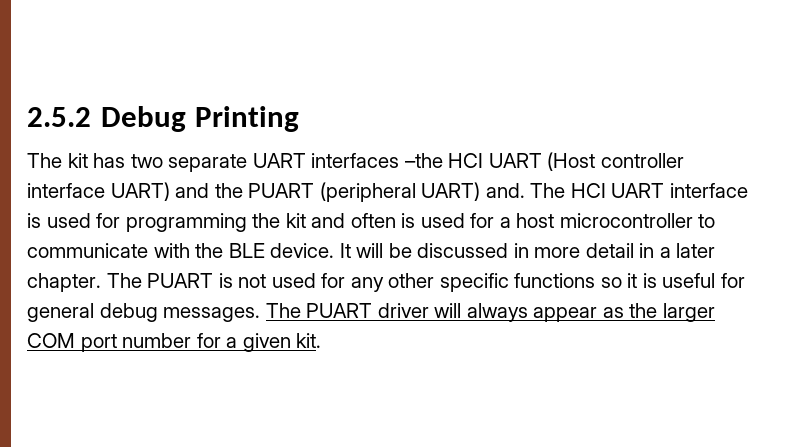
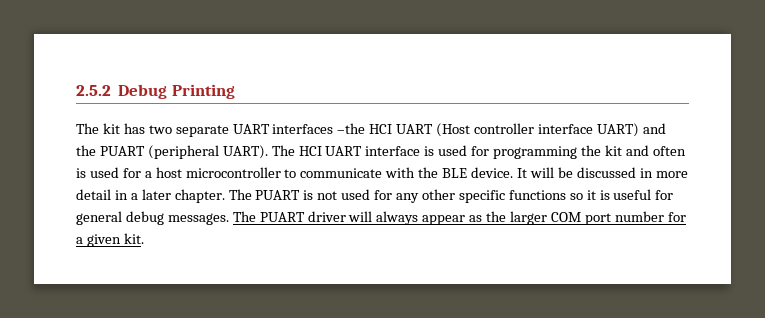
[421,182,525,201] UART) and. -> [222,145,268,159] UART).

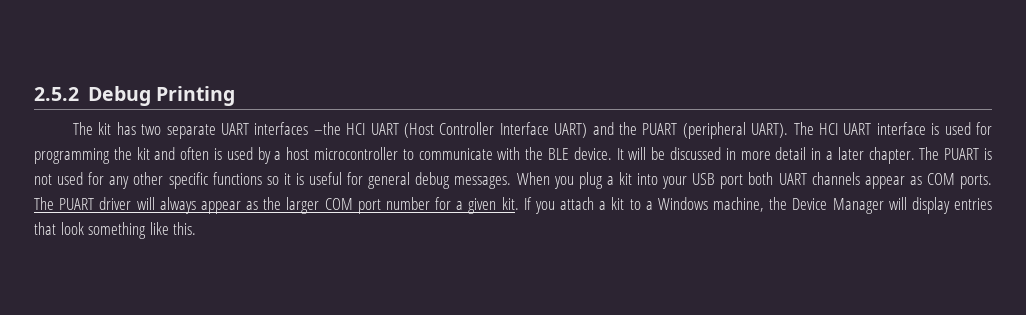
[474,123,593,134] controller interface -> [439,122,549,135] Controller Interface
[122,168,141,178] for -> [257,147,271,164] by
(229, 219) none -> [516,172,993,189] When you plug a kit into your USB port both UART channels appear as COM ports.
(144, 238) none -> [523,197,992,214] [34,222,197,239] If you attach a kit to a Windows machine, the Device Manager will display entries that look something like this.

